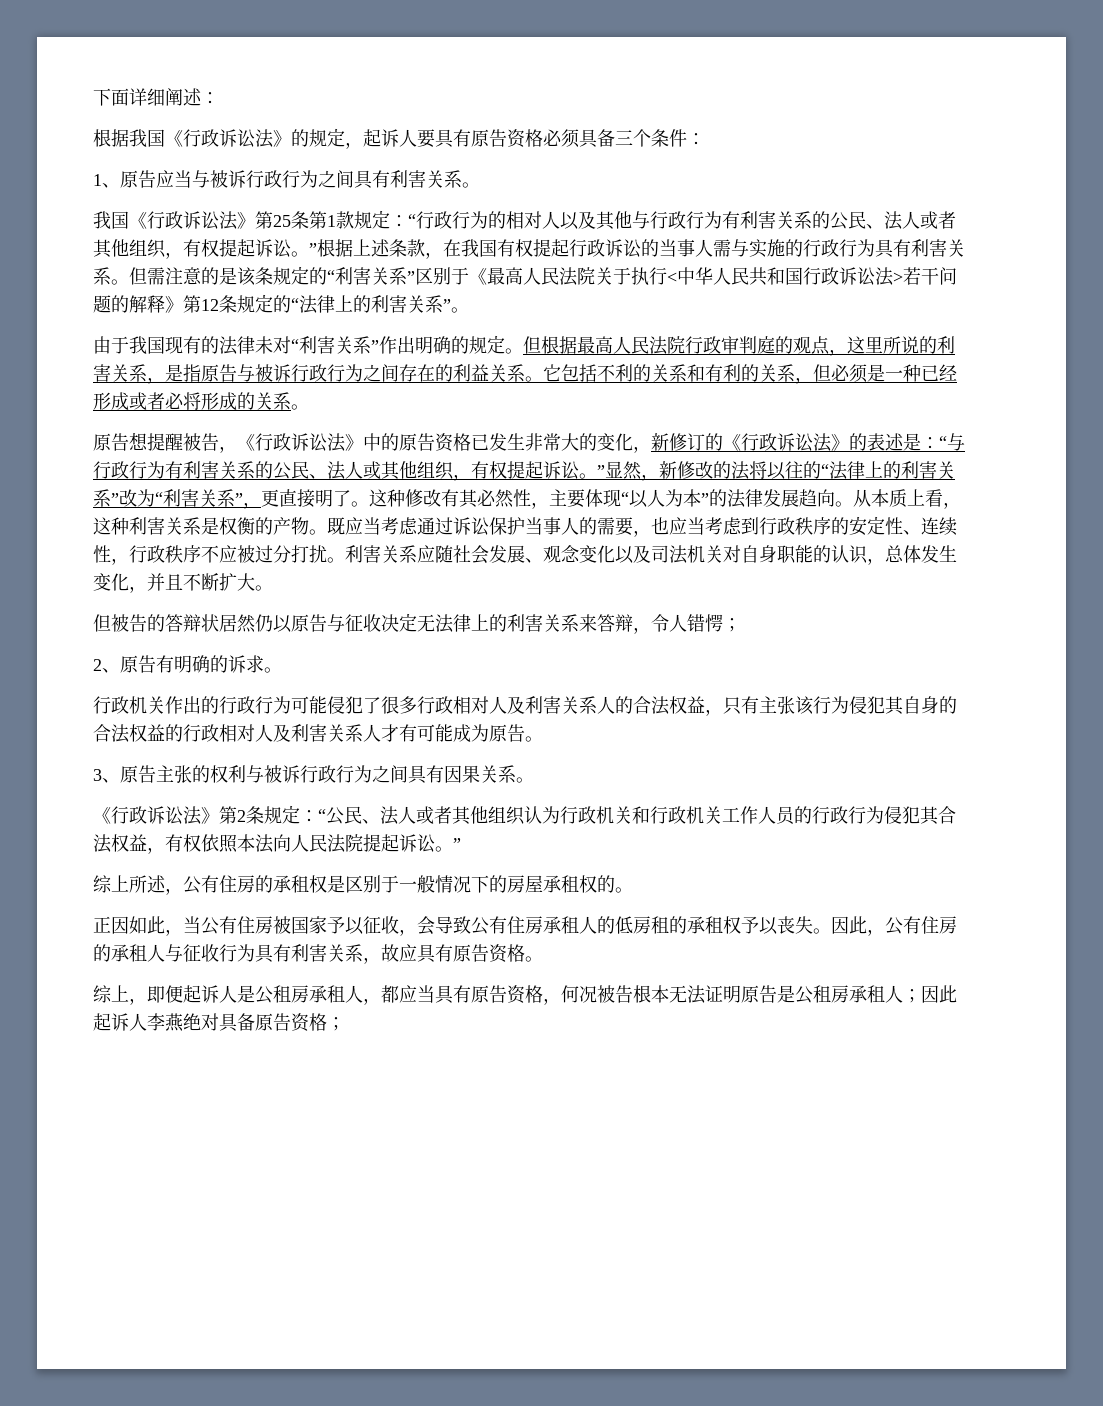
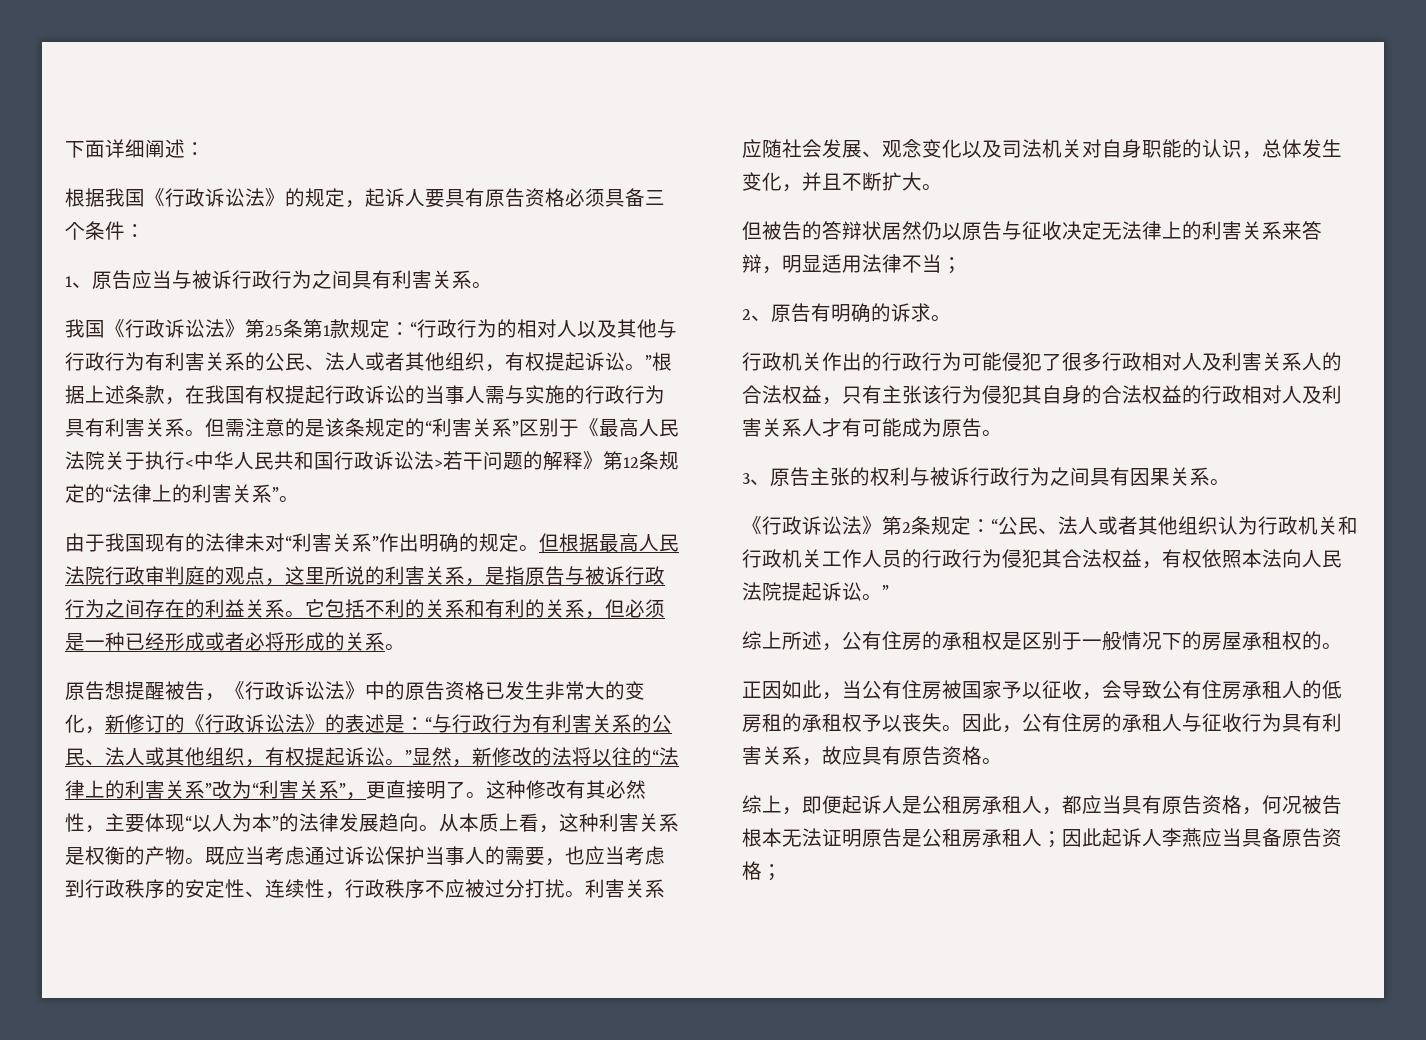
[651,614,723,632] 令人错愕 -> [782,254,942,273] 明显适用法律不当
[183,1013,219,1031] 绝对 -> [1202,828,1242,847] 应当

